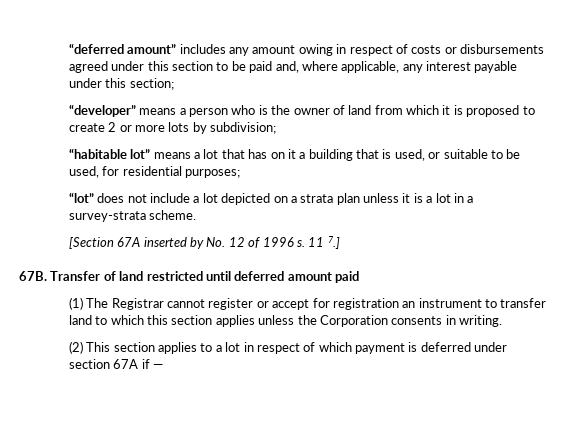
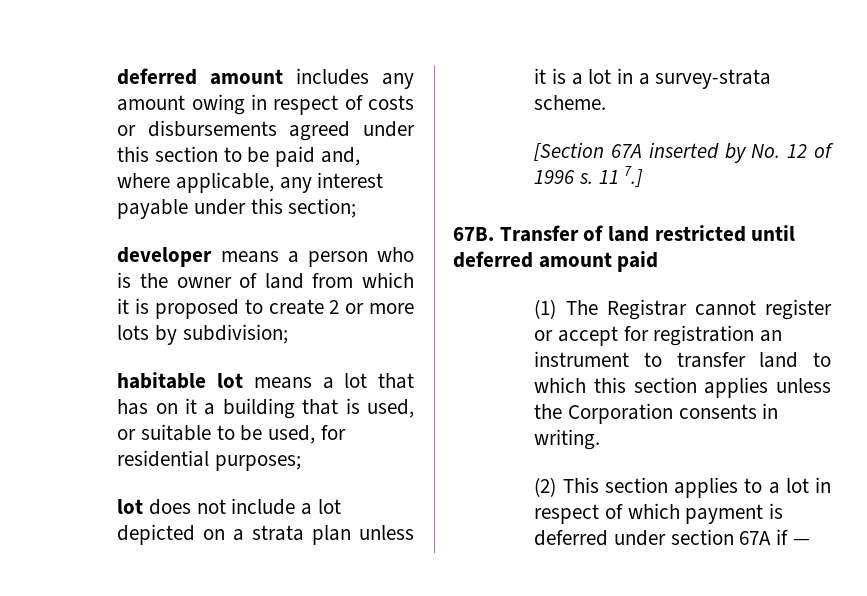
[68,43,177,54] “deferred amount” -> [117,68,284,85] deferred amount
[68,104,136,117] “developer” -> [117,247,213,267] developer
[68,148,151,159] “habitable lot” -> [117,372,244,389] habitable lot
[68,192,94,203] “lot” -> [117,499,144,514] lot

